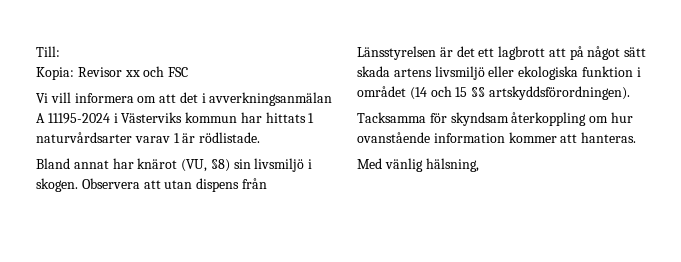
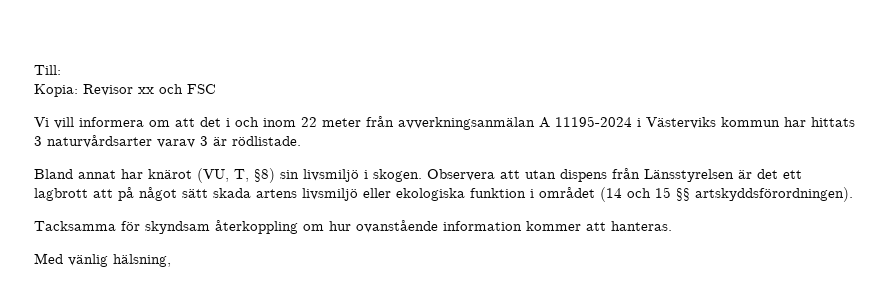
(206, 98) none -> [235,116,394,127] och inom 22 meter från
[308,113,315,123] 1 -> [34,136,42,146] 3
[173,133,180,143] 1 -> [200,136,208,146] 3
(208, 165) none -> [234,169,249,182] T,

